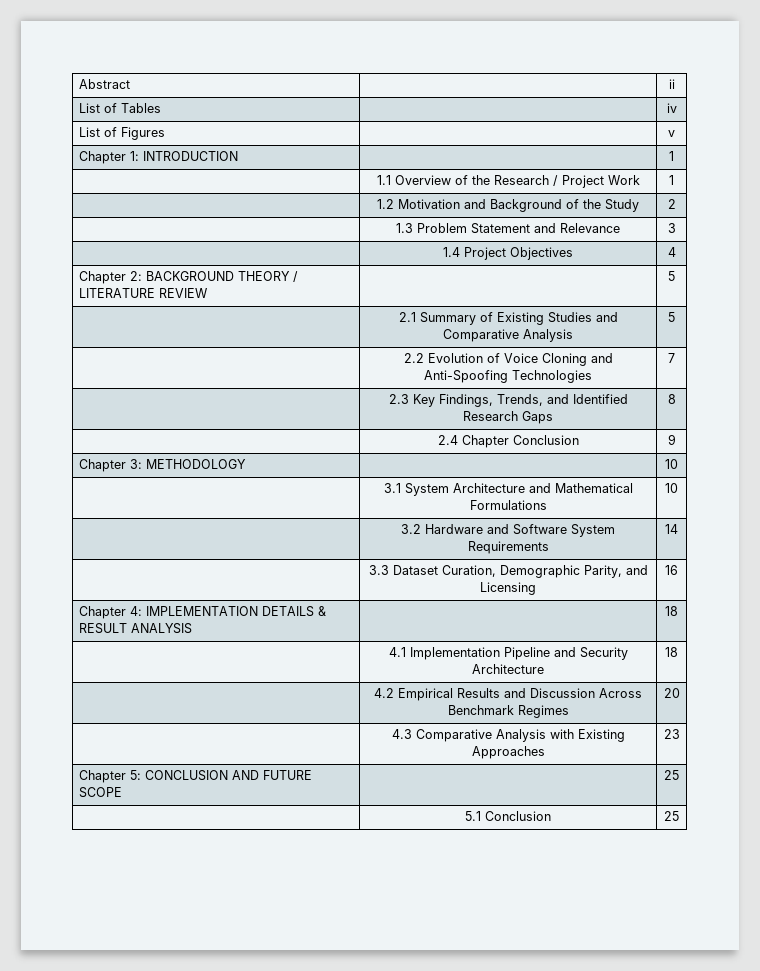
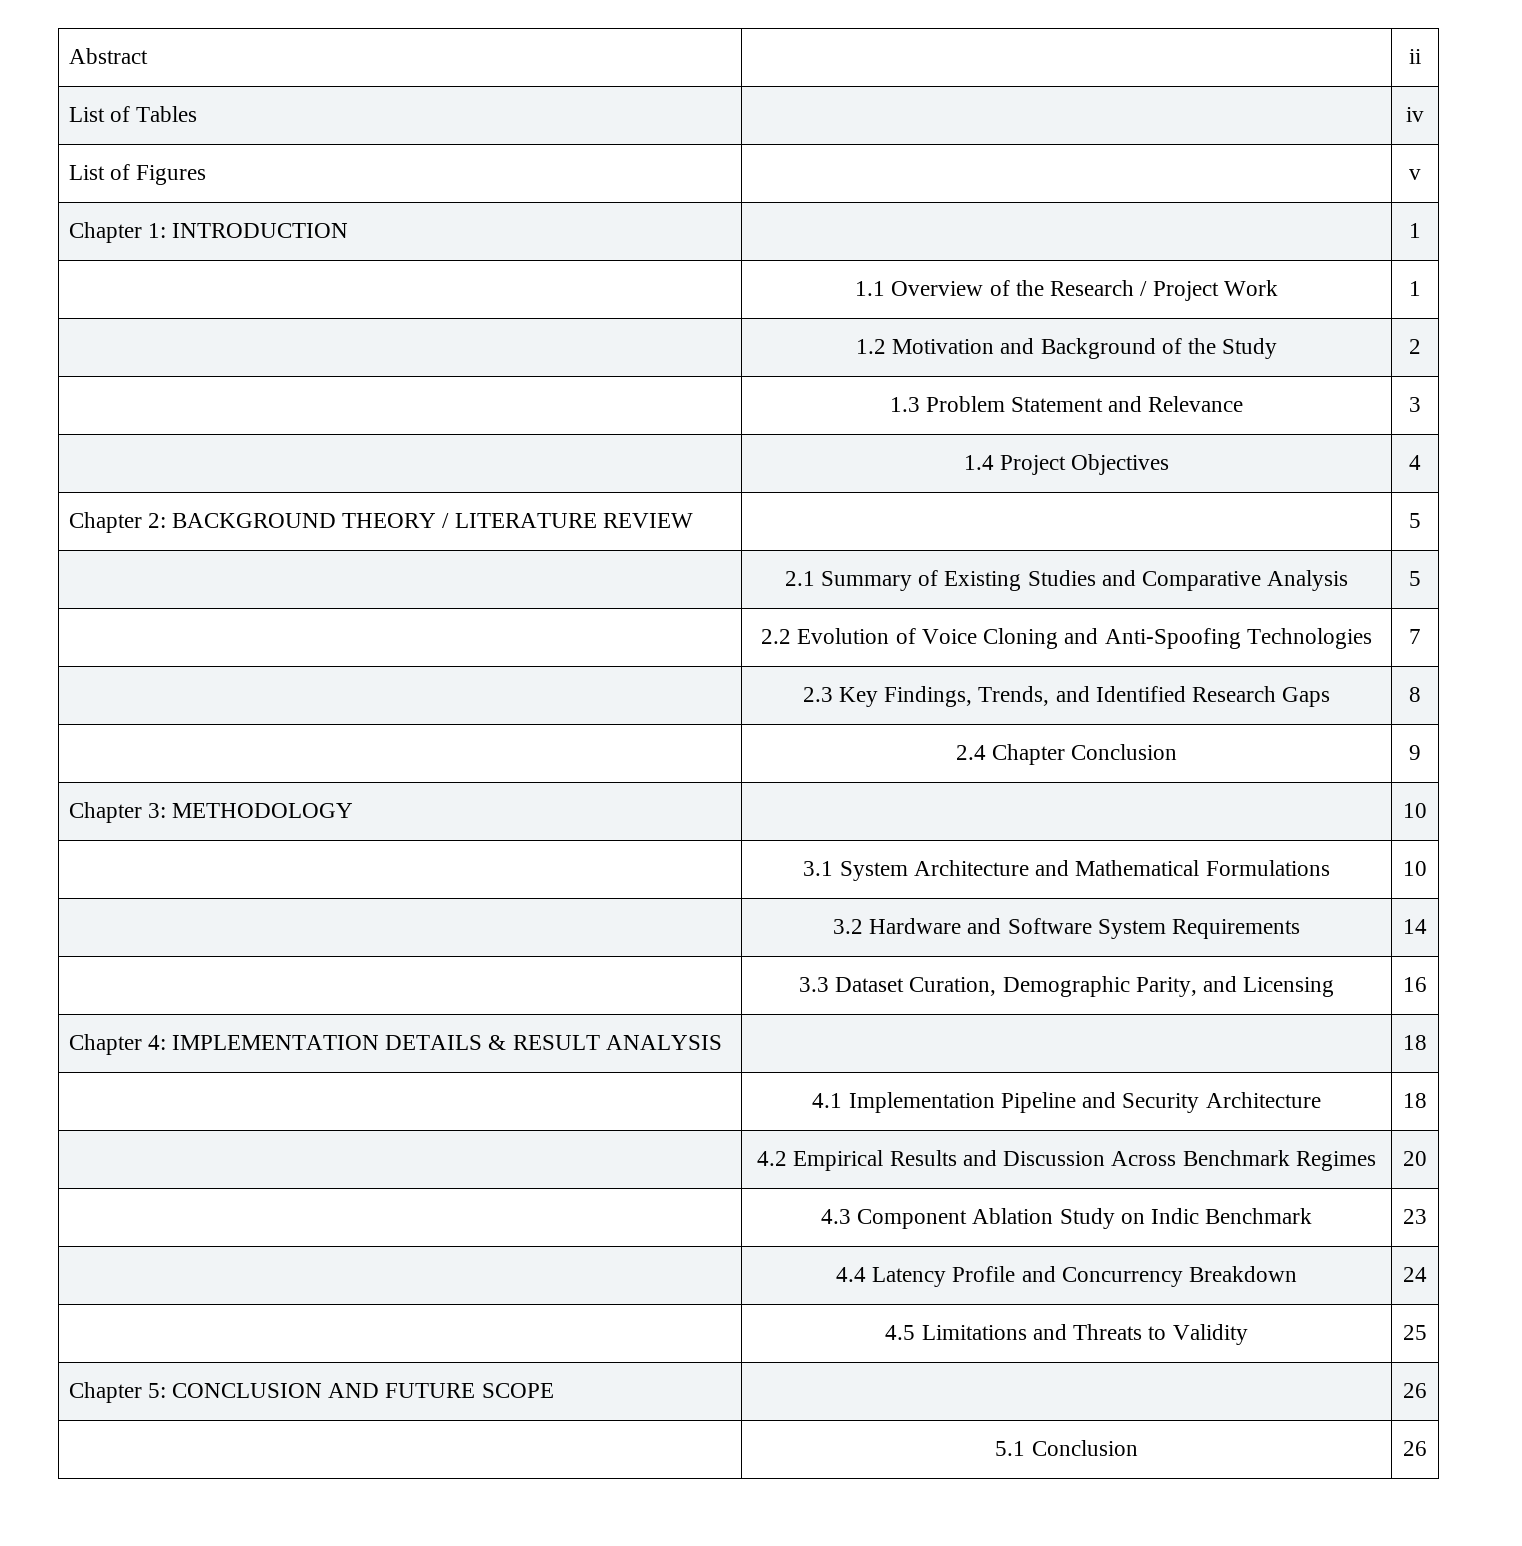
[415,729,625,742] [471,746,545,759] [663,729,680,739] Comparative Analysis with Existing Approaches | 23 -> [857,1208,1313,1229] [1403,1209,1427,1224] [835,1266,1298,1287] [1403,1267,1427,1282] [885,1324,1248,1345] [1403,1325,1427,1340] Component Ablation Study on Indic Benchmark | 23 // | 4.4 Latency Profile and Concurrency Breakdown | 24 // | 4.5 Limitations and Threats to Validity | 25
[664,770,679,780] 25 -> [1403,1383,1427,1398] 26
[664,811,679,821] 25 -> [1403,1441,1427,1456] 26

